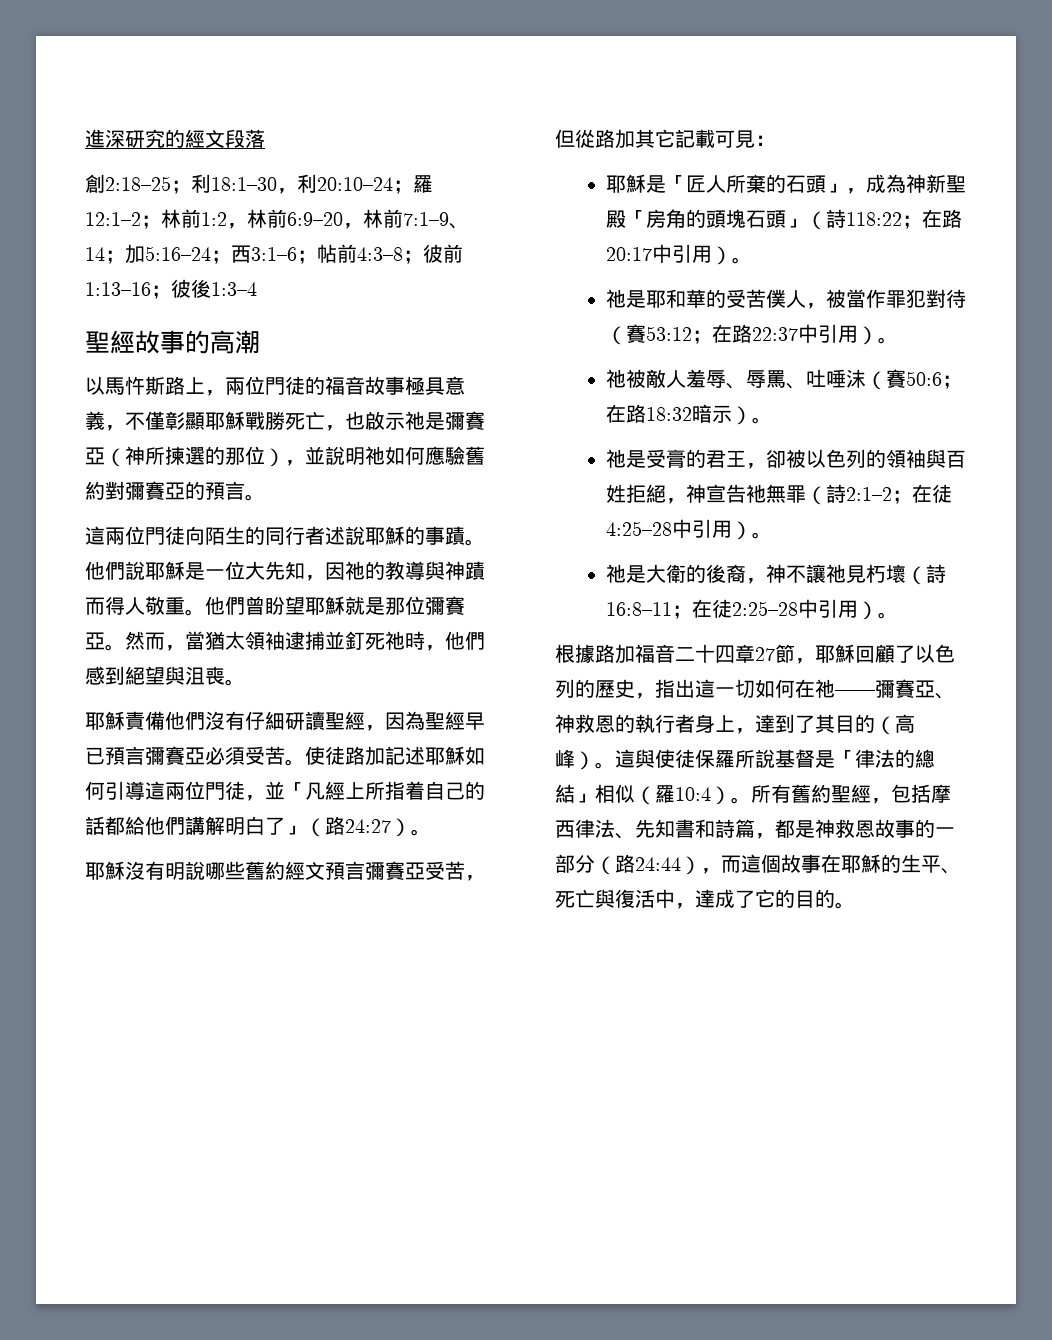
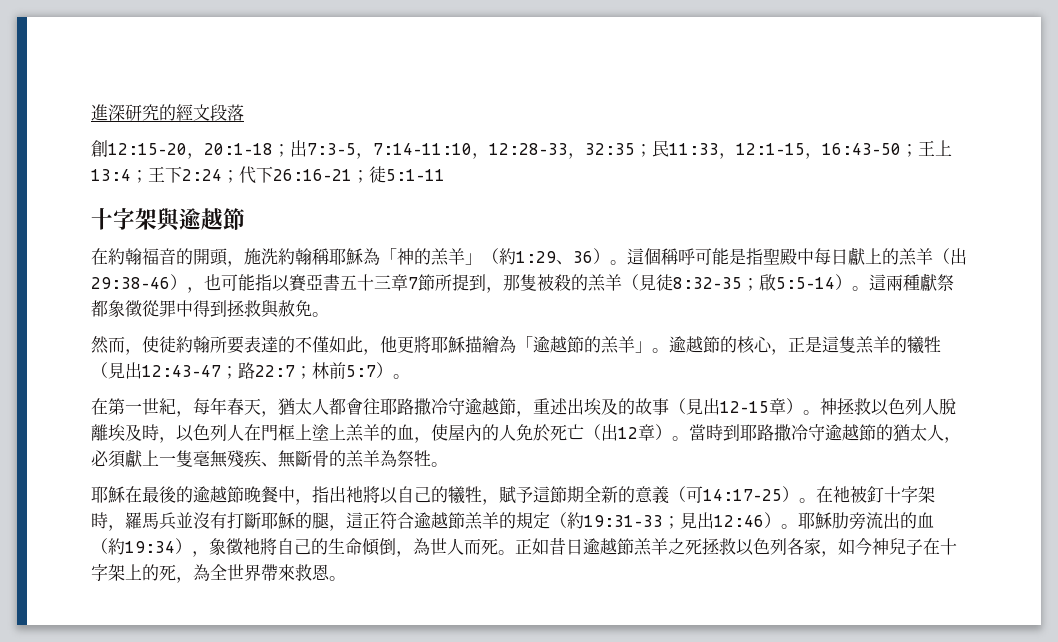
[105,174,433,194] [85,209,469,229] [85,244,463,264] [85,279,257,299] [85,330,260,354] [85,376,465,396] [85,411,485,431] [85,446,485,467] [85,481,265,501] [85,526,485,546] [85,561,485,581] [85,596,465,616] [85,631,485,651] [85,666,245,686] [85,711,485,731] [85,746,485,766] [85,781,485,801] [85,816,431,837] [85,861,485,881] [555,129,775,149] [606,174,967,194] [606,209,963,230] [606,244,753,265] [606,289,967,309] [606,324,899,345] [606,369,963,390] [606,404,773,425] [606,449,967,469] [606,484,953,505] [606,519,773,540] [606,564,947,585] [606,599,899,620] [555,644,955,664] [555,679,955,699] [555,714,915,735] [555,749,935,770] [555,784,951,805] [555,819,955,839] [555,854,961,875] [555,889,835,909] 2:18–25；利18:1–30，利20:10–24；羅12:1–2；林前1:2，林前6:9–20，林前7:1–9、14；加5:16–24；西3:1–6；帖前4:3–8；彼前1:13–16；彼後1:3–4 // 聖經故事的高潮 // 以馬忤斯路上，兩位門徒的福音故事極具意義，不僅彰顯耶穌戰勝死亡，也啟示祂是彌賽亞（神所揀選的那位），並說明祂如何應驗舊約對彌賽亞的預言。 // 這兩位門徒向陌生的同行者述說耶穌的事蹟。他們說耶穌是一位大先知，因祂的教導與神蹟而得人敬重。他們曾盼望耶穌就是那位彌賽亞。然而，當猶太領袖逮捕並釘死祂時，他們感到絕望與沮喪。 // 耶穌責備他們沒有仔細研讀聖經，因為聖經早已預言彌賽亞必須受苦。使徒路加記述耶穌如何引導這兩位門徒，並「凡經上所指着自己的話都給他們講解明白了」（路24:27）。 // 耶穌沒有明說哪些舊約經文預言彌賽亞受苦，但從路加其它記載可見： // 耶穌是「匠人所棄的石頭」，成為神新聖殿「房角的頭塊石頭」（詩118:22；在路20:17中引用）。 // 祂是耶和華的受苦僕人，被當作罪犯對待（賽53:12；在路22:37中引用）。 // 祂被敵人羞辱、辱罵、吐唾沫（賽50:6；在路18:32暗示）。 // 祂是受膏的君王，卻被以色列的領袖與百姓拒絕，神宣告衪無罪（詩2:1–2；在徒4:25–28中引用）。 // 祂是大衛的後裔，神不讓祂見朽壞（詩16:8–11；在徒2:25–28中引用）。 // 根據路加福音二十四章27節，耶穌回顧了以色列的歷史，指出這一切如何在祂——彌賽亞、神救恩的執行者身上，達到了其目的（高峰）。這與使徒保羅所說基督是「律法的總結」相似（羅10:4）。所有舊約聖經，包括摩西律法、先知書和詩篇，都是神救恩故事的一部分（路24:44），而這個故事在耶穌的生平、死亡與復活中，達成了它的目的 -> [108,140,952,159] [91,166,445,184] [91,208,245,232] [91,247,967,267] [91,273,954,293] [91,300,329,318] [91,336,941,355] [91,362,410,379] [91,397,956,417] [91,424,961,443] [91,449,448,468] [91,486,935,505] [91,512,934,531] [91,537,957,557] [91,564,330,583] 12:15–20，20:1–18；出7:3–5，7:14–11:10，12:28–33，32:35；民11:33，12:1–15，16:43–50；王上13:4；王下2:24；代下26:16–21；徒5:1–11 // 十字架與逾越節 // 在約翰福音的開頭，施洗約翰稱耶穌為「神的羔羊」（約1:29、36）。這個稱呼可能是指聖殿中每日獻上的羔羊（出29:38–46），也可能指以賽亞書五十三章7節所提到，那隻被殺的羔羊（見徒8:32–35；啟5:5–14）。這兩種獻祭都象徵從罪中得到拯救與赦免。 // 然而，使徒約翰所要表達的不僅如此，他更將耶穌描繪為「逾越節的羔羊」。逾越節的核心，正是這隻羔羊的犧牲（見出12:43–47；路22:7；林前5:7）。 // 在第一世紀，每年春天，猶太人都會往耶路撒冷守逾越節，重述出埃及的故事（見出12–15章）。神拯救以色列人脫離埃及時，以色列人在門框上塗上羔羊的血，使屋內的人免於死亡（出12章）。當時到耶路撒冷守逾越節的猶太人，必須獻上一隻毫無殘疾、無斷骨的羔羊為祭牲。 // 耶穌在最後的逾越節晚餐中，指出衪將以自己的犧牲，賦予這節期全新的意義（可14:17–25）。在衪被釘十字架時，羅馬兵並沒有打斷耶穌的腿，這正符合逾越節羔羊的規定（約19:31–33；見出12:46）。耶穌肋旁流出的血（約19:34），象徵衪將自己的生命傾倒，為世人而死。正如昔日逾越節羔羊之死拯救以色列各家，如今神兒子在十字架上的死，為全世界帶來救恩

